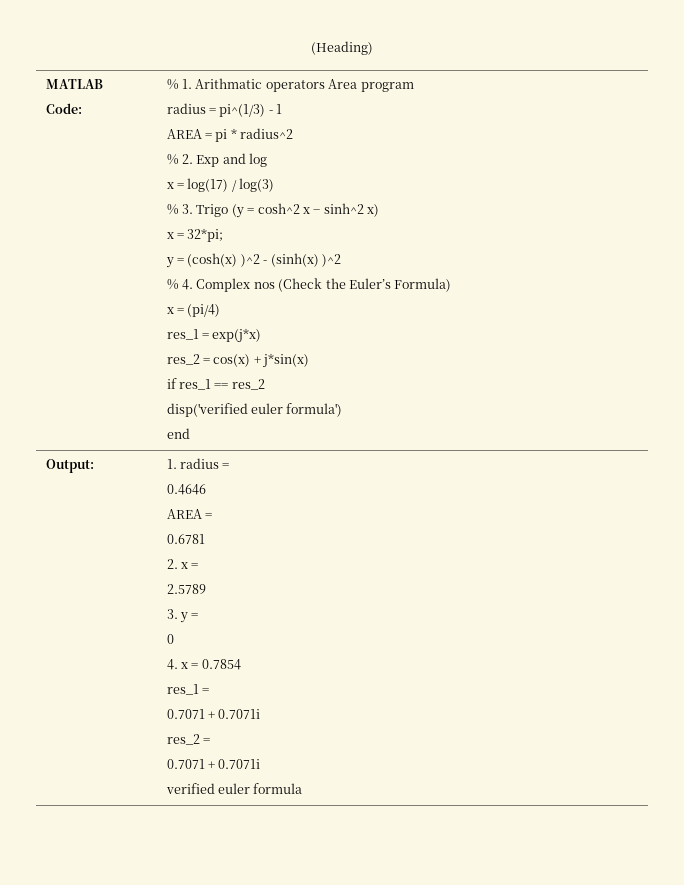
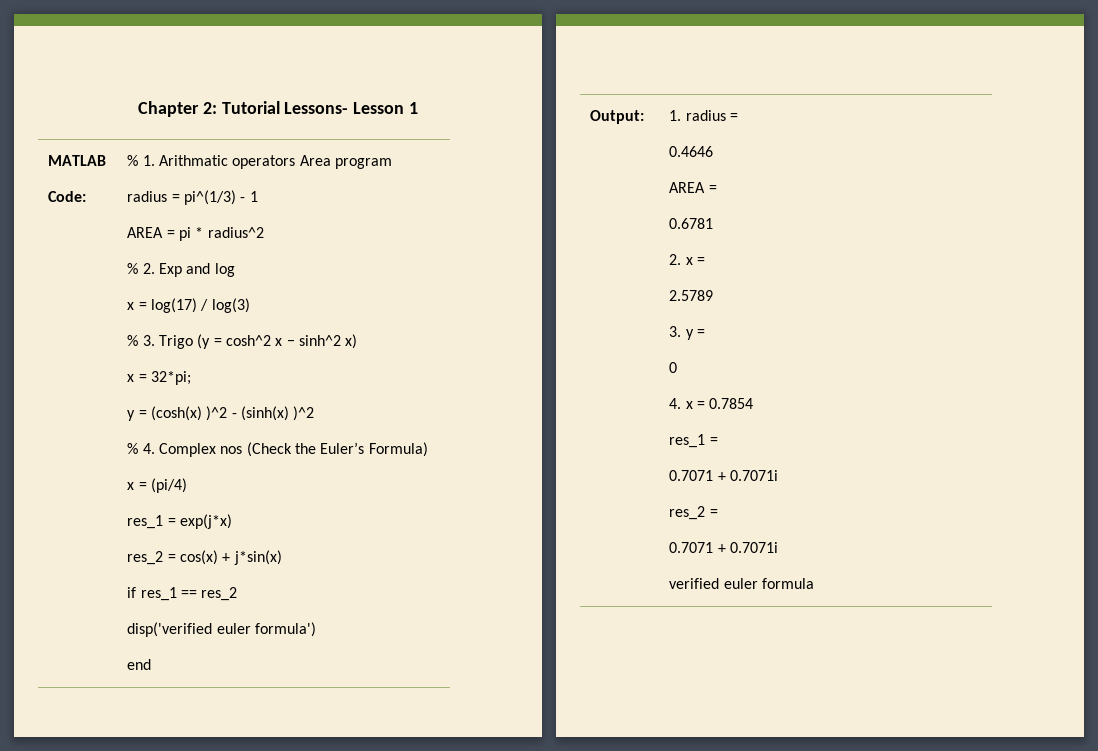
[311,41,373,55] (Heading) -> [138,101,418,117] Chapter 2: Tutorial Lessons- Lesson 1

